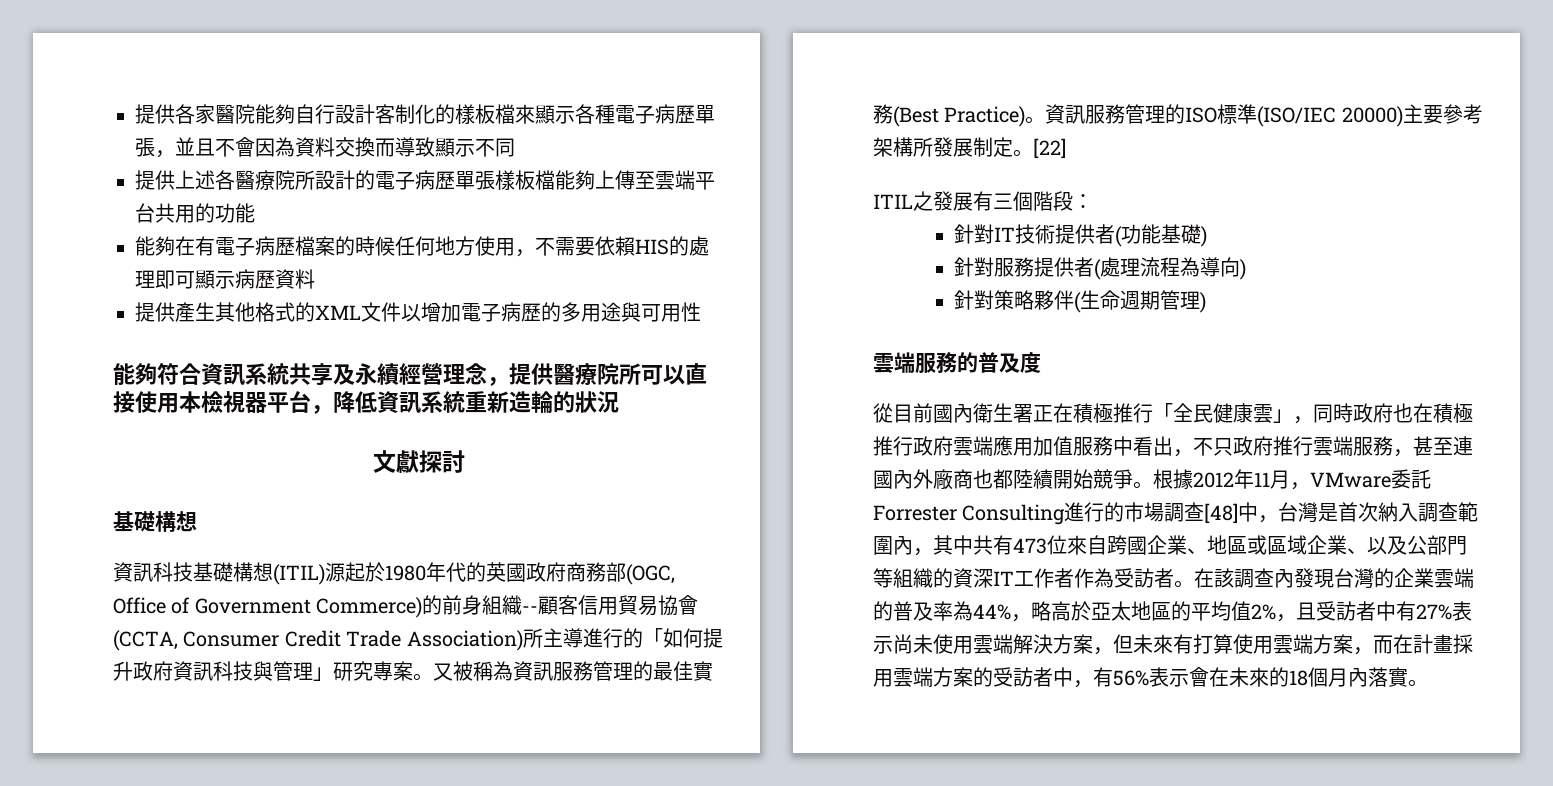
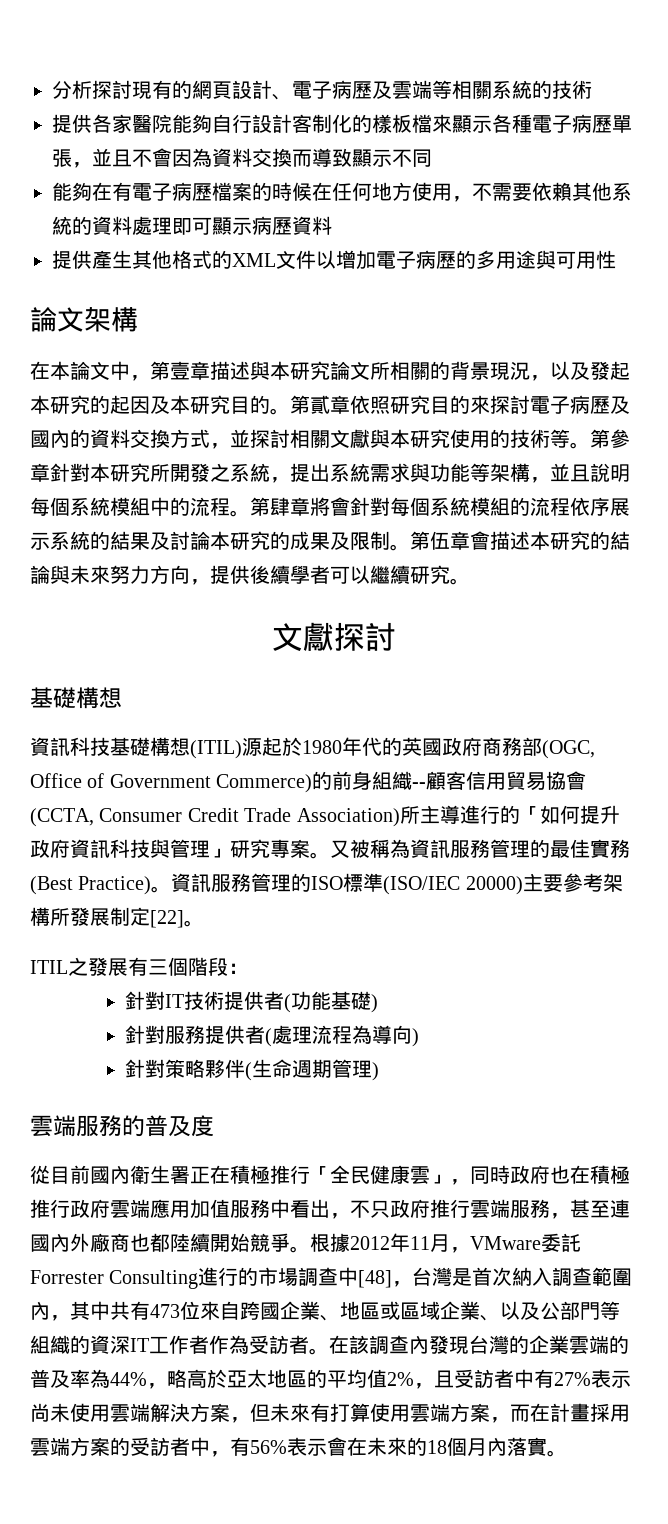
(135, 114) none -> [52,80,592,100] 分析探討現有的網頁設計、電子病歷及雲端等相關系統的技術 //
[135,170,715,190] [135,203,255,223] // 提供上述各醫療院所設計的電子病歷單張樣板檔能夠上傳至雲端平台共用的功能 -> (432, 158) none
(395, 246) none -> [312,182,332,201] 在
[635,236,689,256] HIS的 -> [572,182,632,201] [52,216,132,235] 其他系統的資料
[113,363,707,386] [113,391,619,414] 能夠符合資訊系統共享及永續經營理念，提供醫療院所可以直接使用本檢視器平台，降低資訊系統重新造輪的狀況 -> [30,307,138,332] [30,361,630,381] [30,395,630,415] [30,429,630,449] [30,463,630,483] [30,497,630,517] [30,531,630,551] [30,565,470,585] 論文架構 // 在本論文中，第壹章描述與本研究論文所相關的背景現況，以及發起本研究的起因及本研究目的。第貳章依照研究目的來探討電子病歷及國內的資料交換方式，並探討相關文獻與本研究使用的技術等。第參章針對本研究所開發之系統，提出系統需求與功能等架構，並且說明每個系統模組中的流程。第肆章將會針對每個系統模組的流程依序展示系統的結果及討論本研究的成果及限制。第伍章會描述本研究的結論與未來努力方向，提供後續學者可以繼續研究。
[1013,138,1066,159] 。[22] -> [150,910,204,928] [22]。
[1204,502,1259,524] [48]中 -> [338,1267,393,1288] 中[48]

